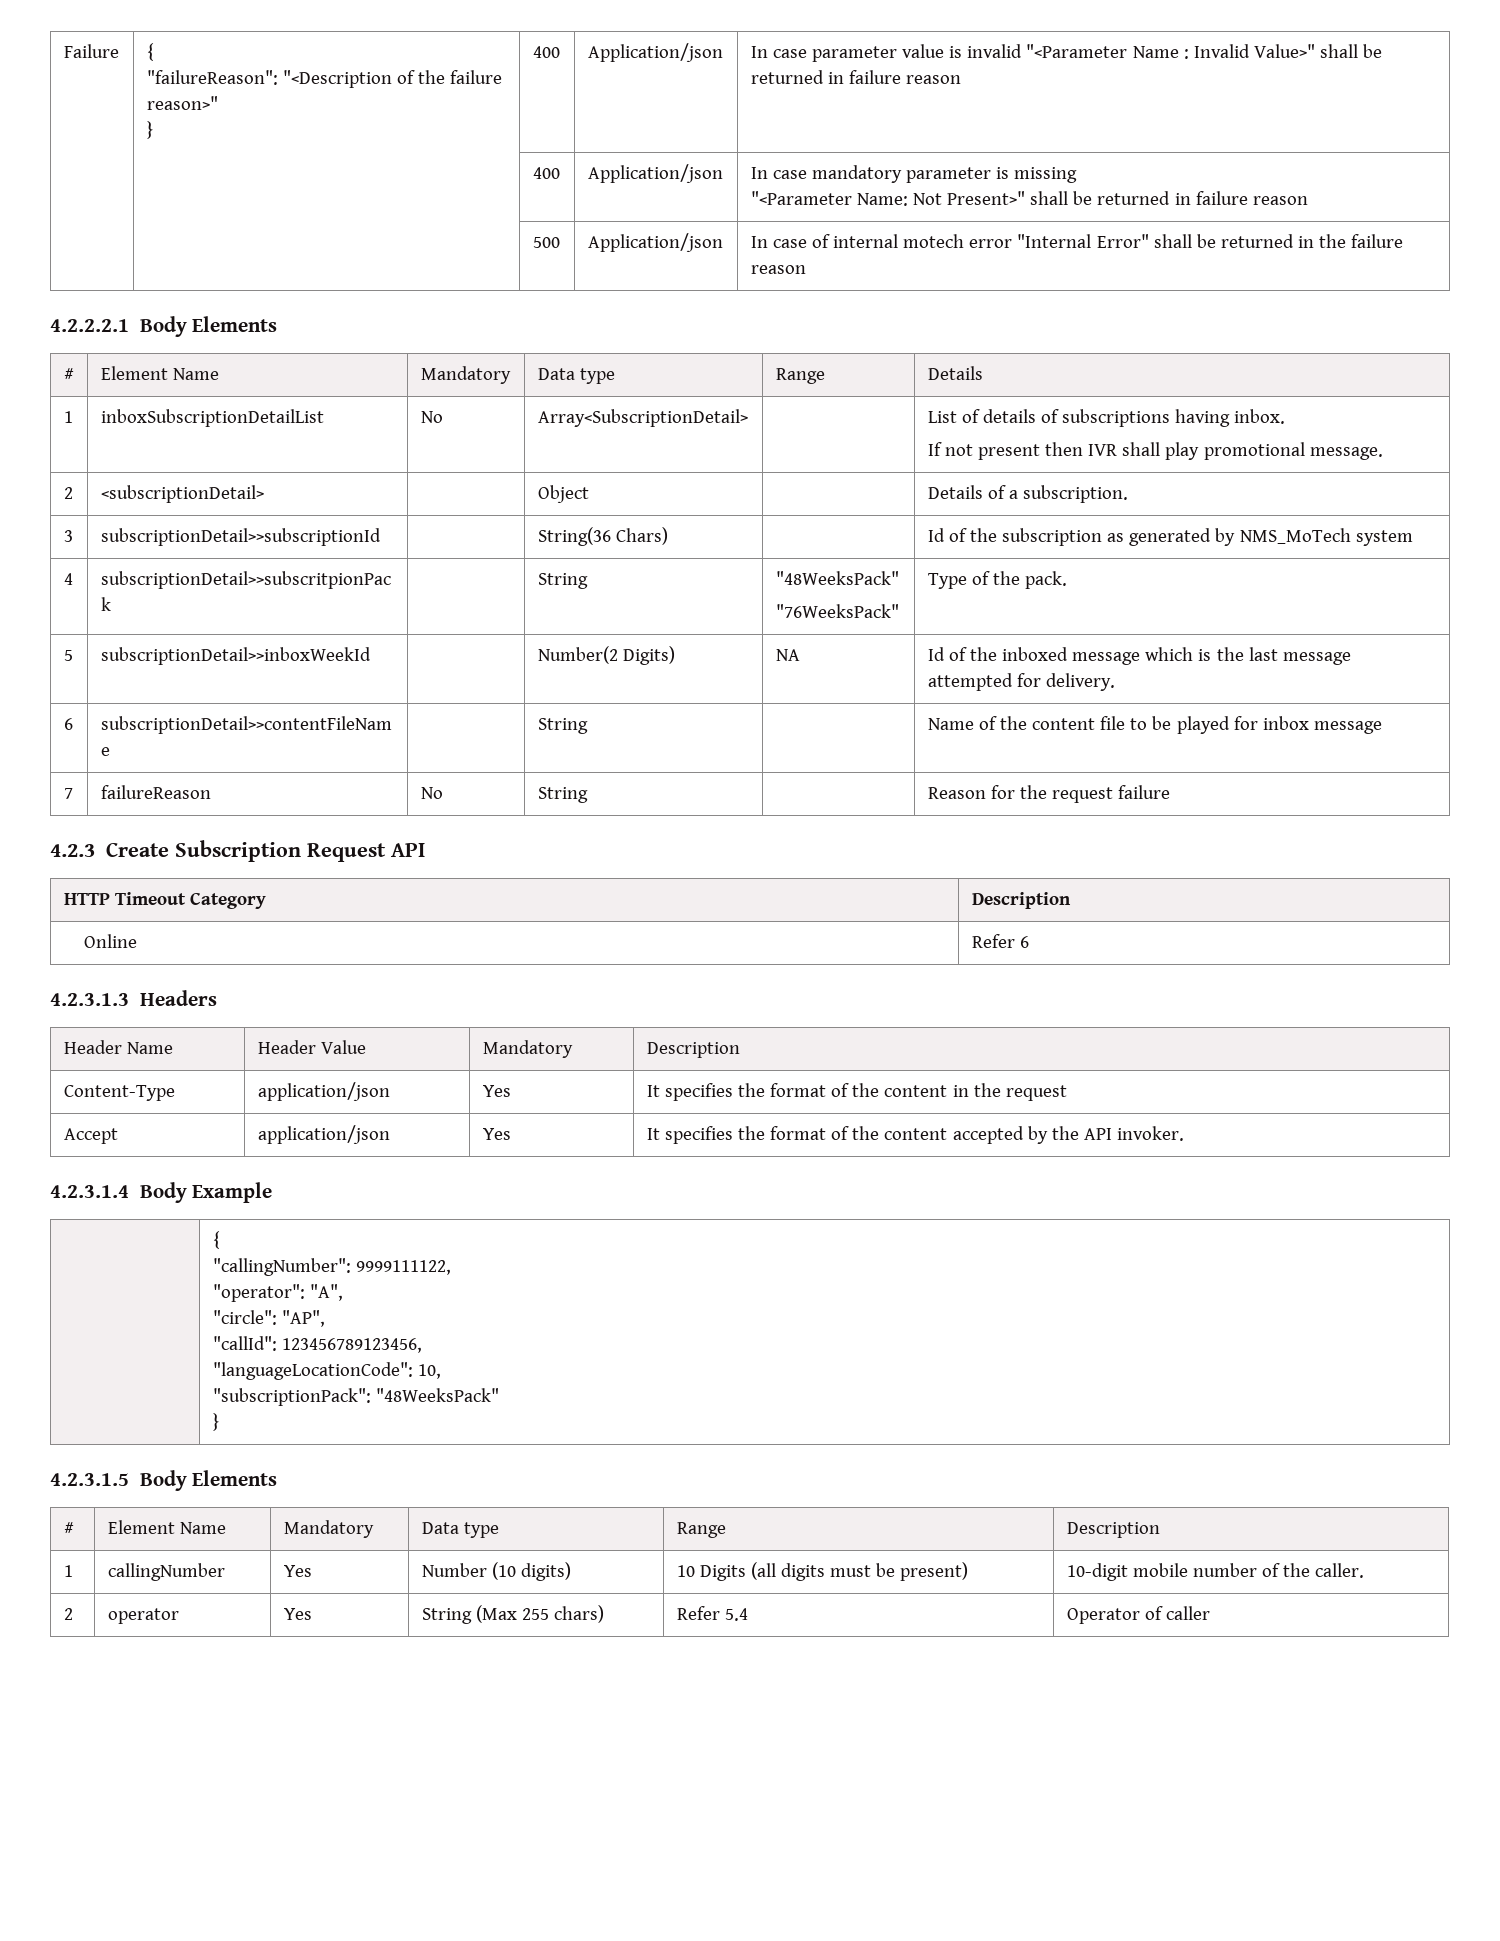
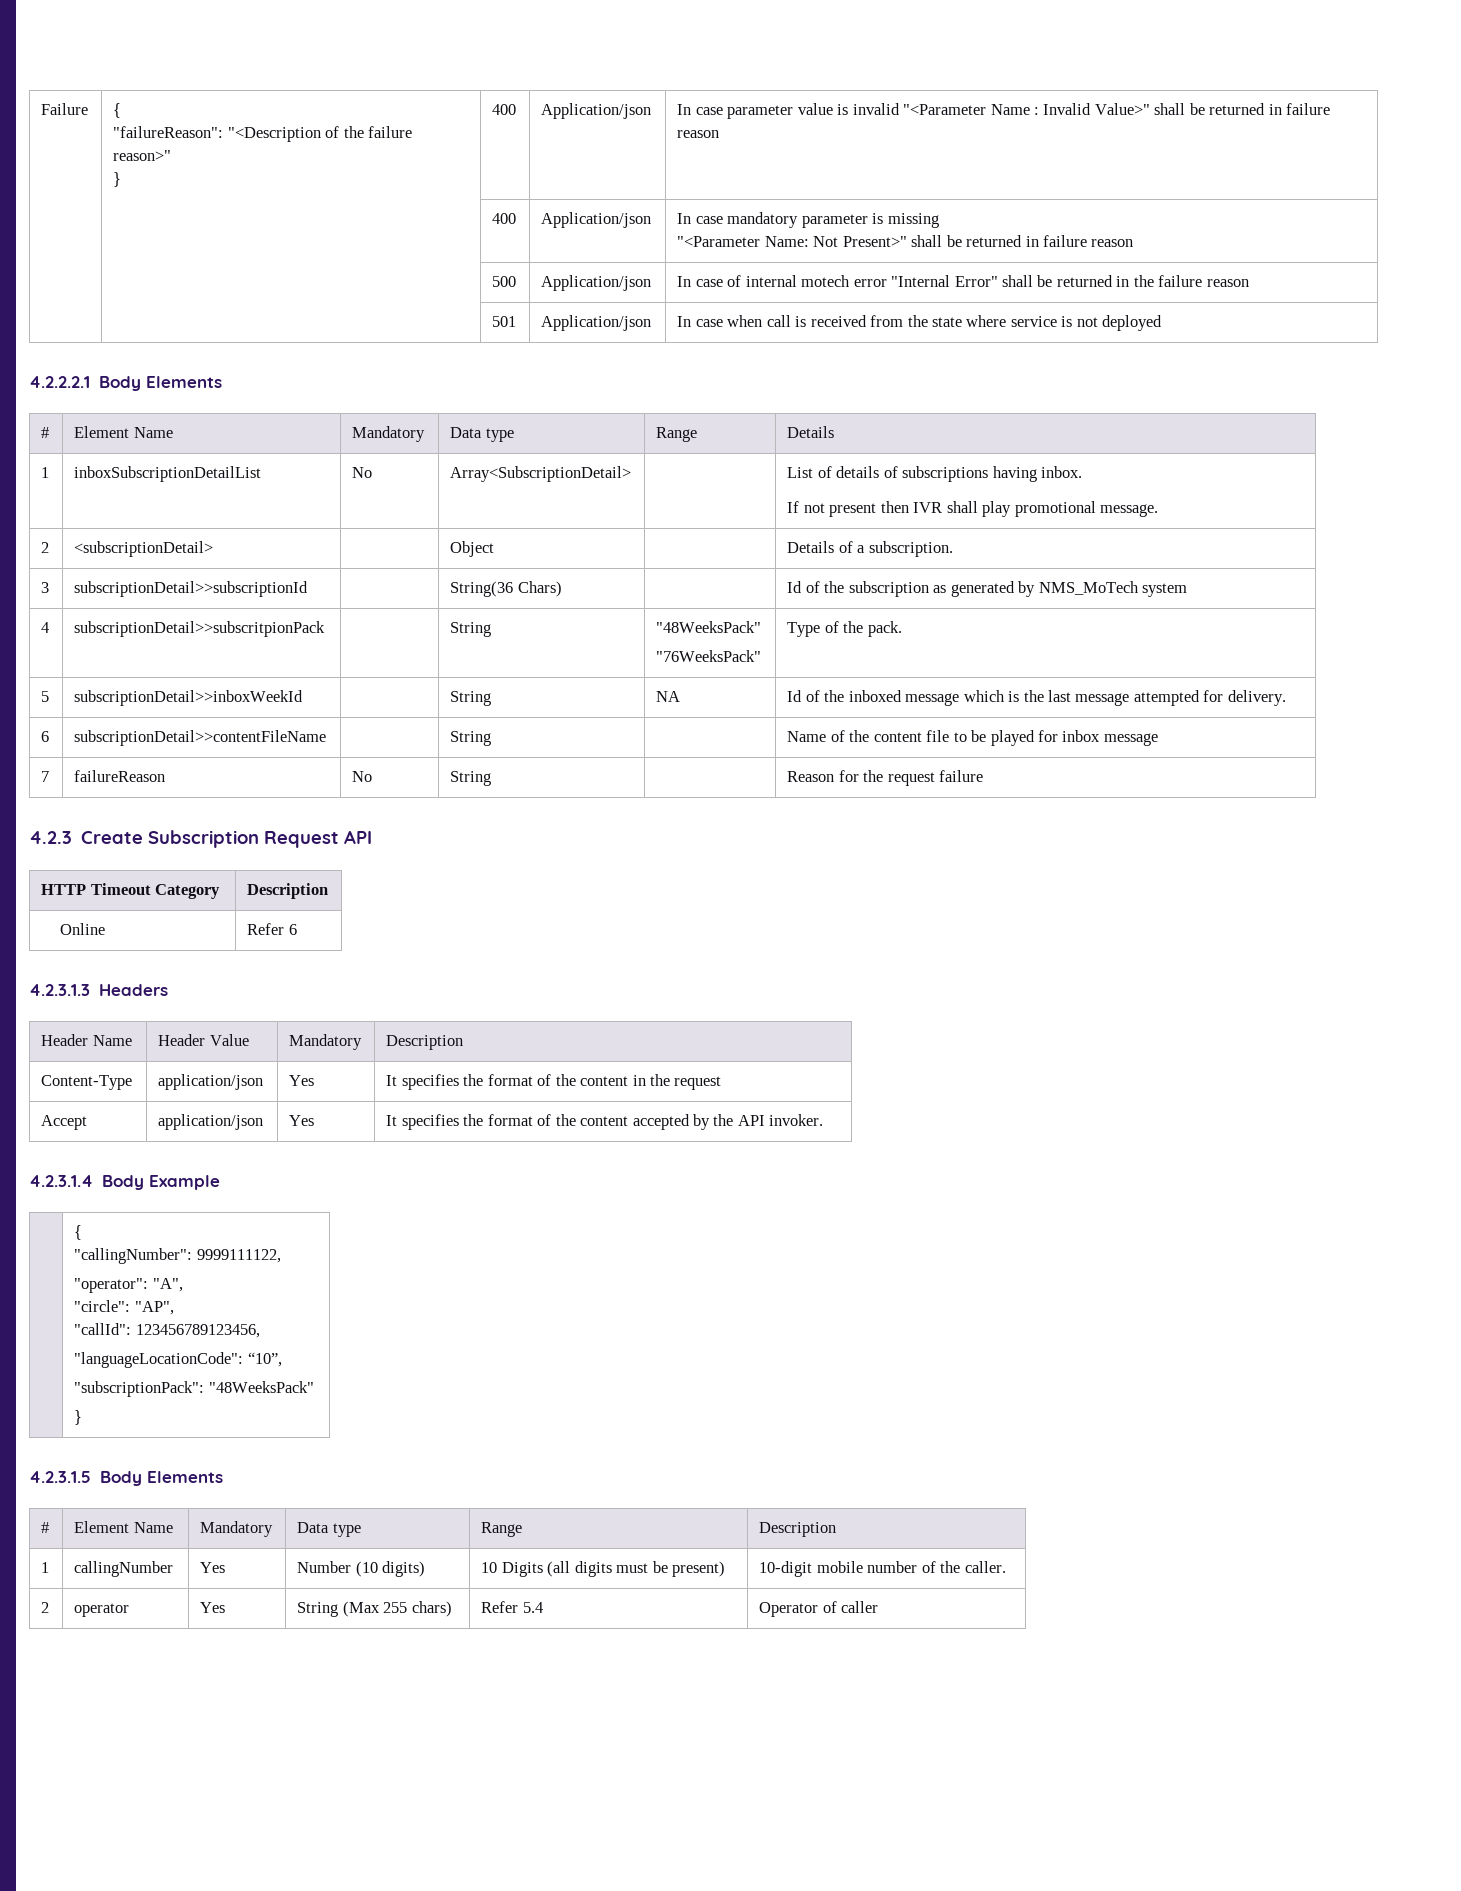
(806, 269) none -> [492,316,517,327] [541,315,652,331] [677,315,1163,331] // | | 501 | Application/json | In case when call is received from the state where service is not deployed
[537,646,675,665] Number(2 Digits) -> [450,691,492,706] String
[417,1364,441,1379] 10, -> [247,1352,282,1367] “10”,

